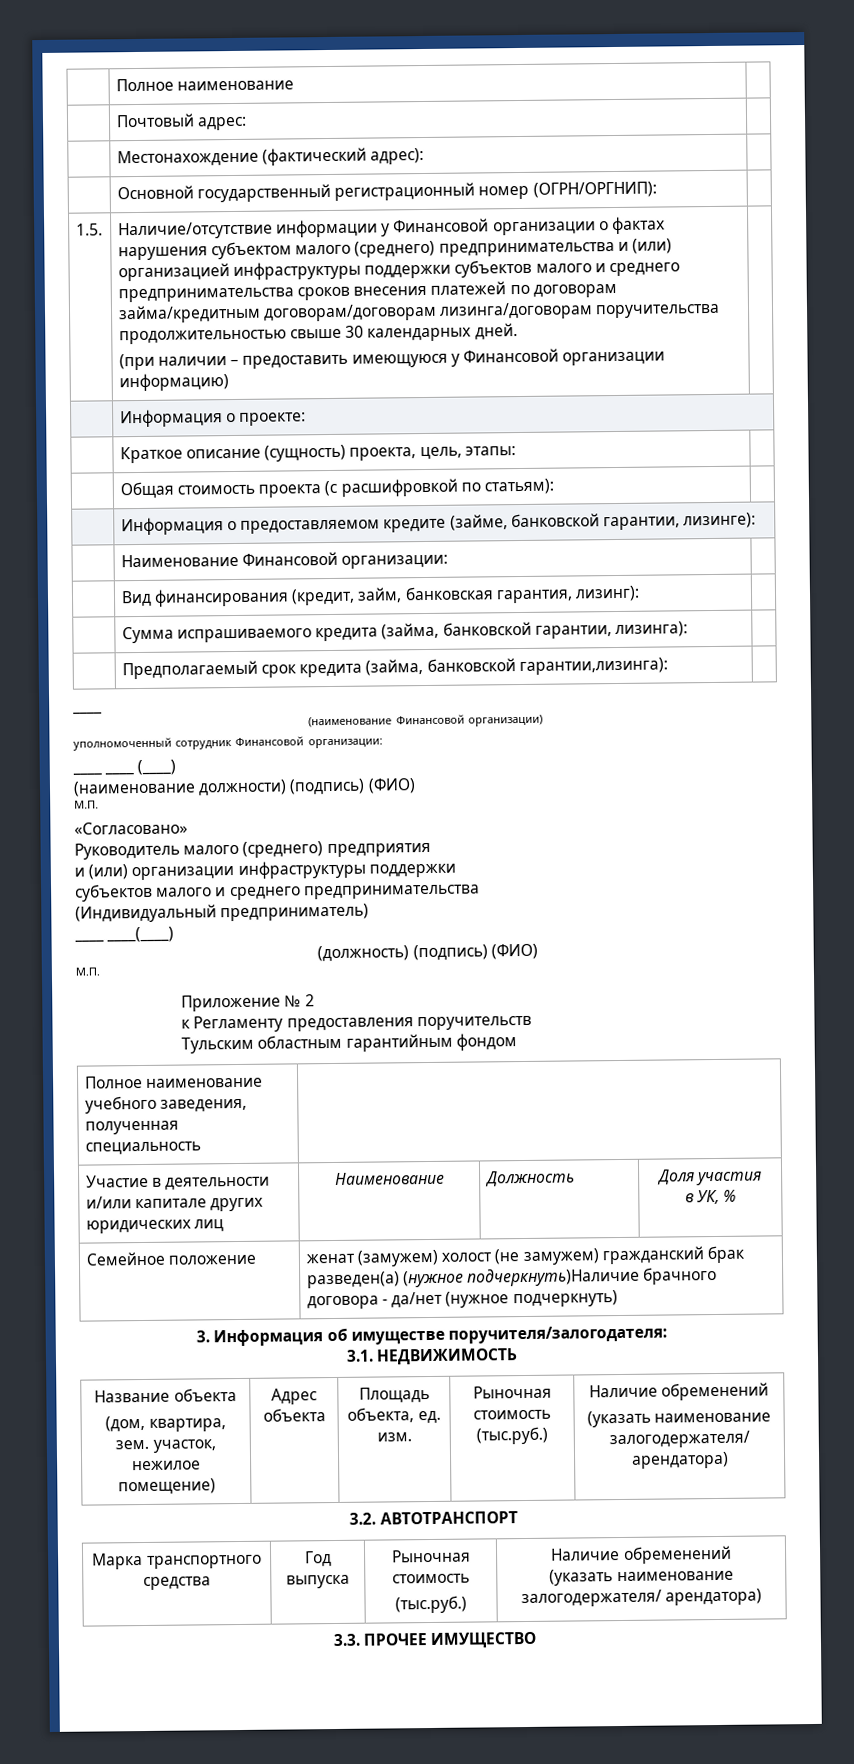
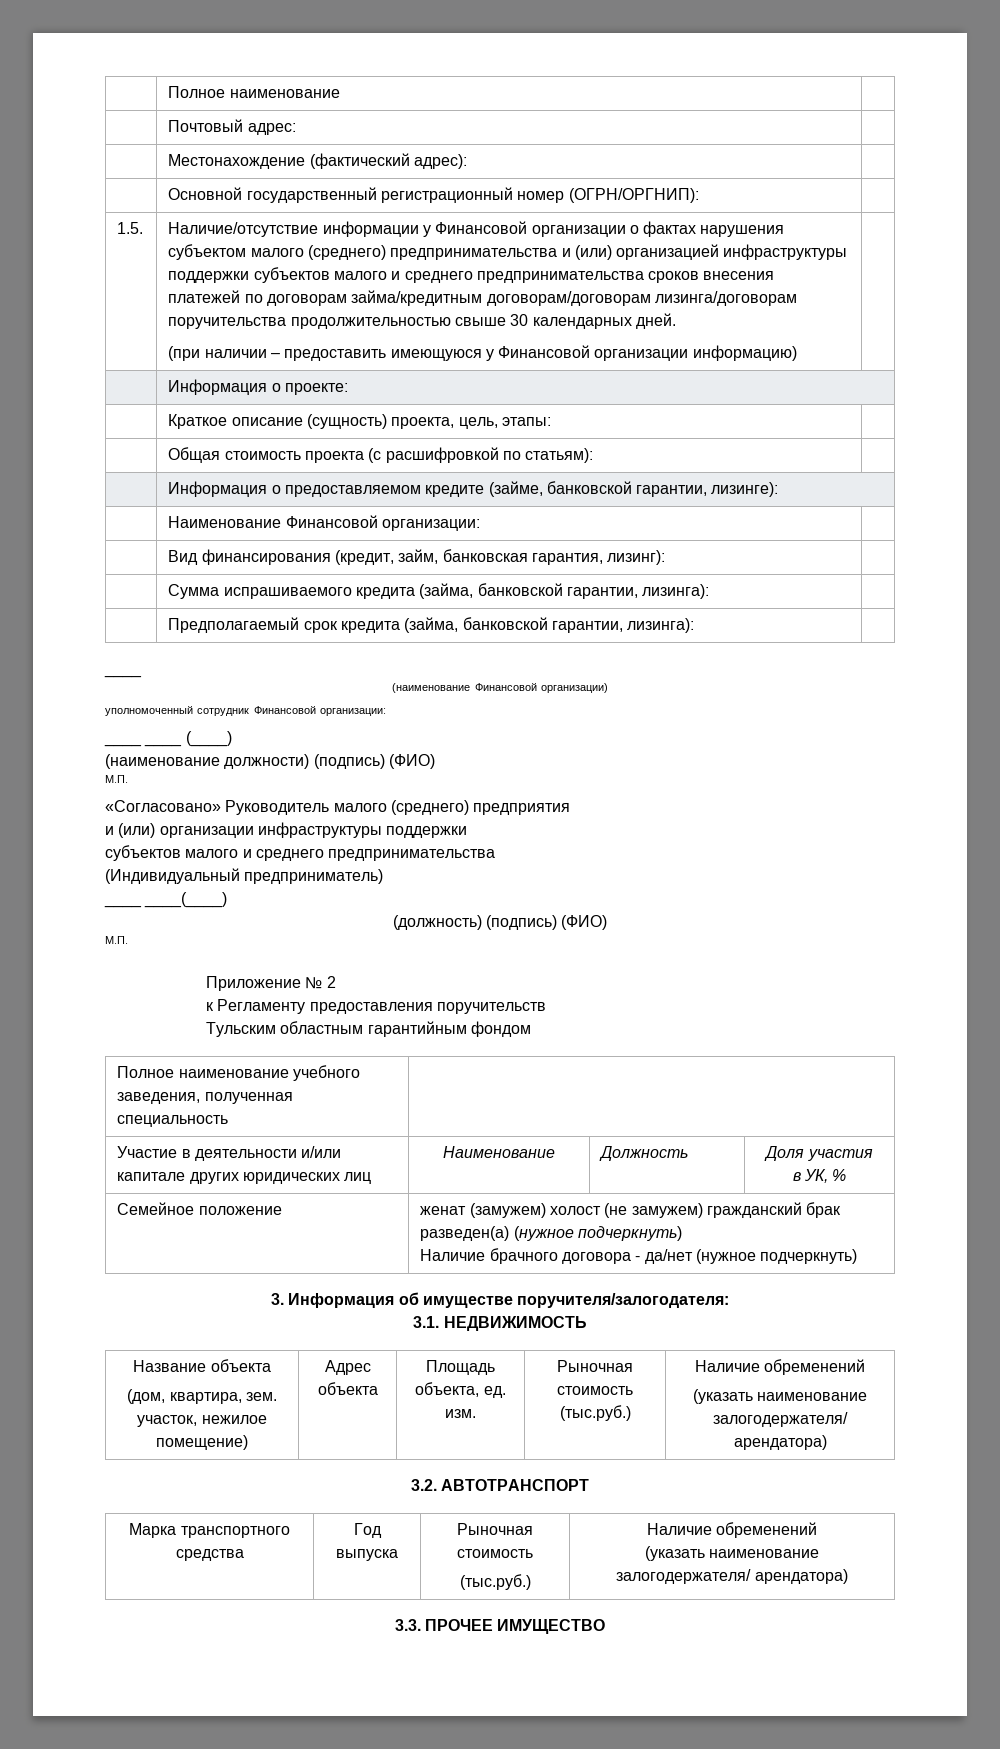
[518,657,668,676] гарантии,лизинга): -> [551,618,695,633] гарантии, лизинга):
(188, 828) // -> (221, 806) none
[467,1267,641,1287] подчеркнуть)Наличие -> [577,1226,682,1241] [420,1249,486,1261] подчеркнуть) // Наличие

